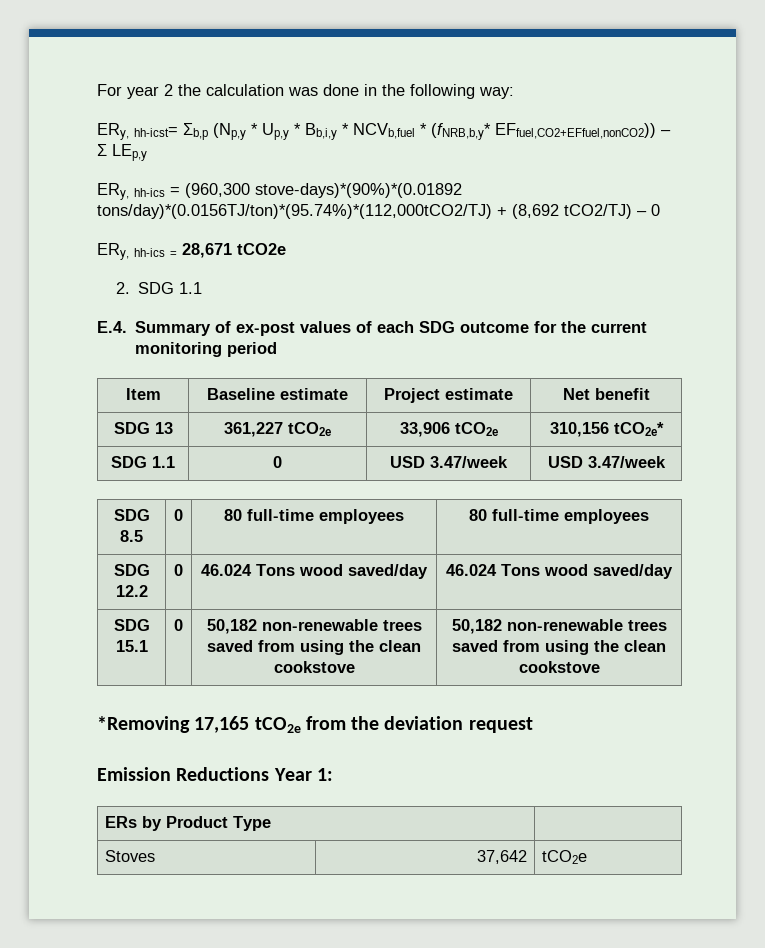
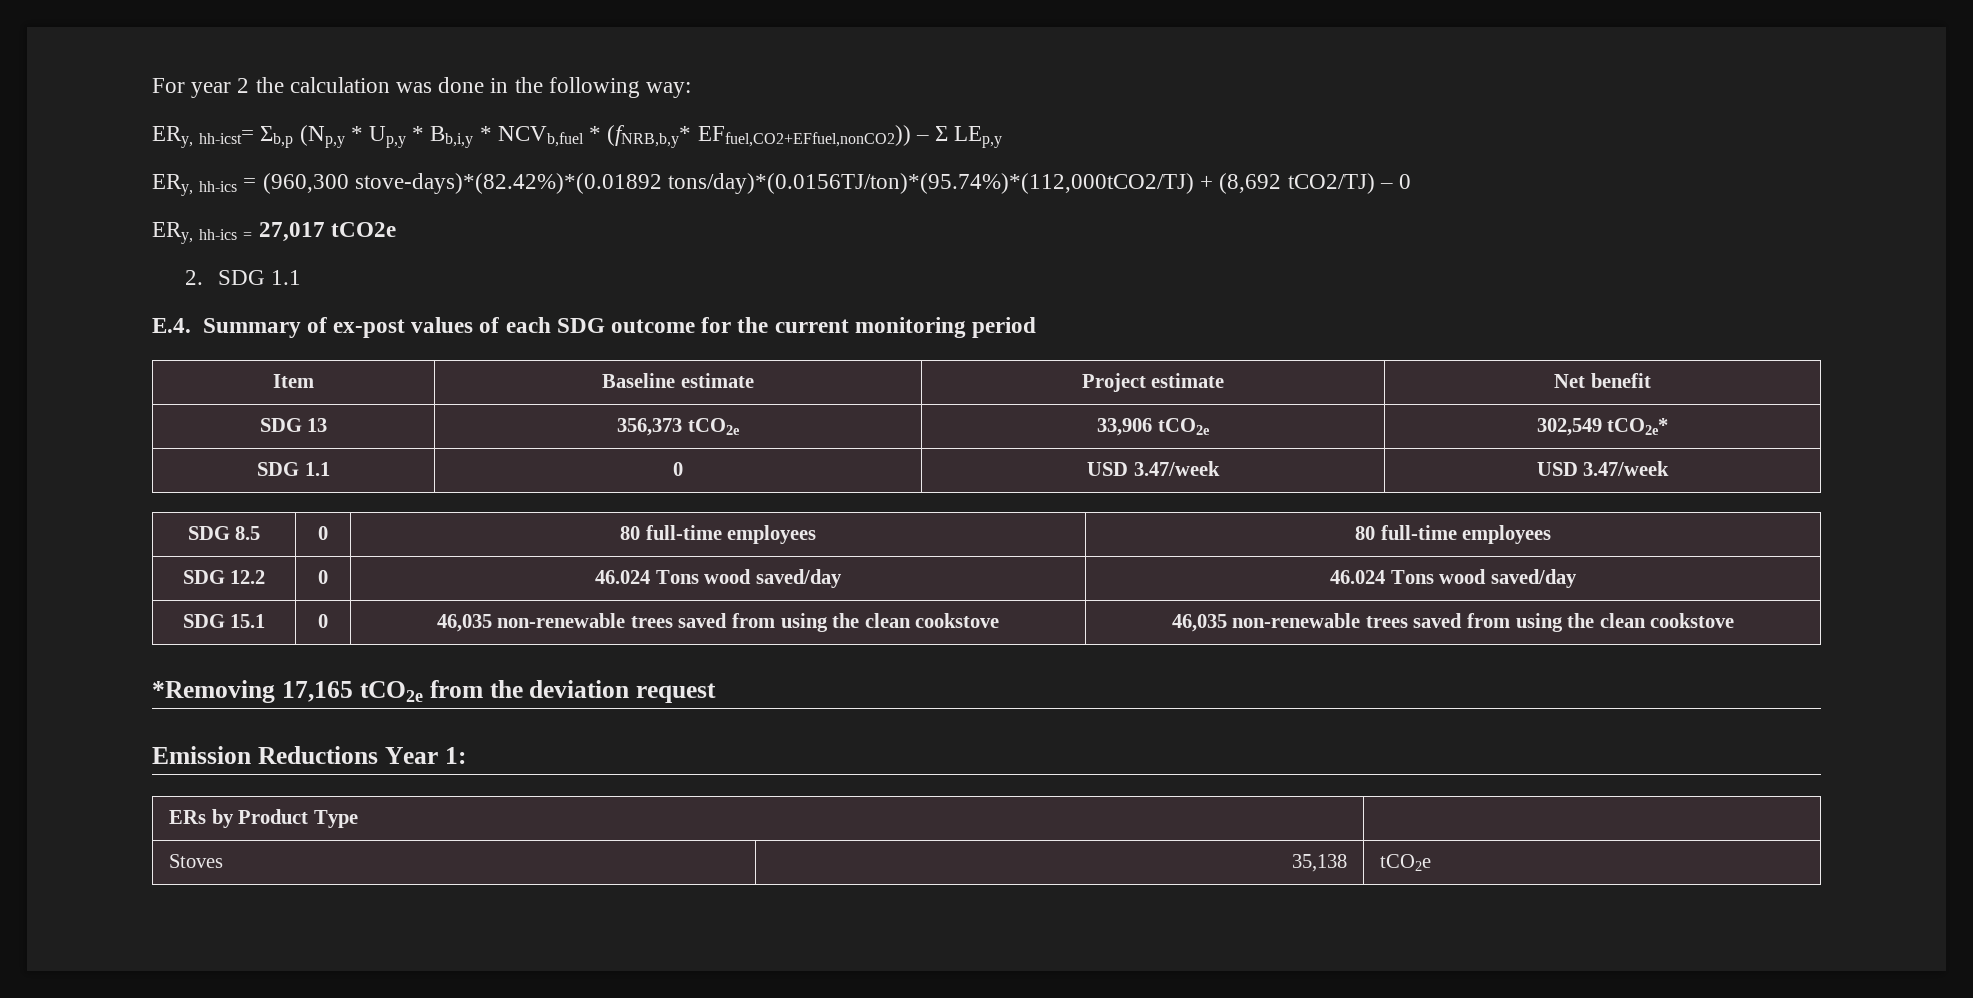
[255,183,462,198] stove-days)*(90%)*(0.01892 -> [354,173,662,194] stove-days)*(82.42%)*(0.01892
[182,243,232,258] 28,671 -> [258,222,325,242] 27,017
[224,422,283,437] 361,227 -> [617,418,683,436] 356,373
[549,422,609,437] 310,156 -> [1536,418,1602,436] 302,549
[206,619,257,634] 50,182 -> [436,614,492,632] 46,035
[451,619,502,634] 50,182 -> [1171,614,1227,632] 46,035
[476,850,527,864] 37,642 -> [1292,854,1348,872] 35,138

